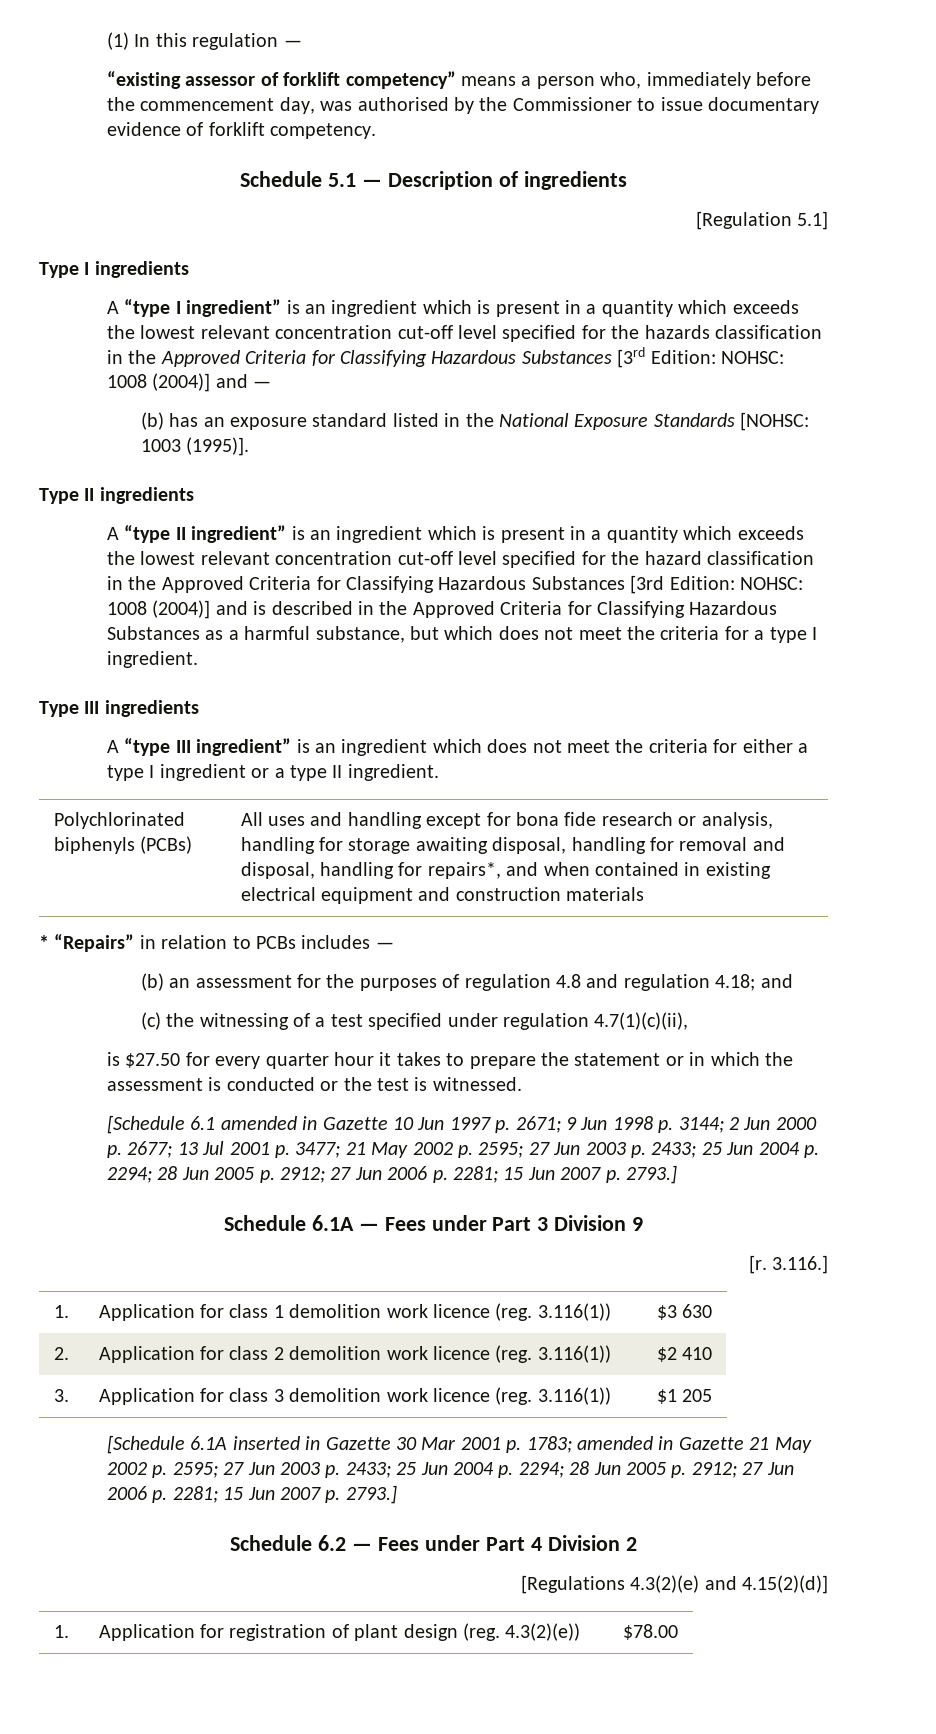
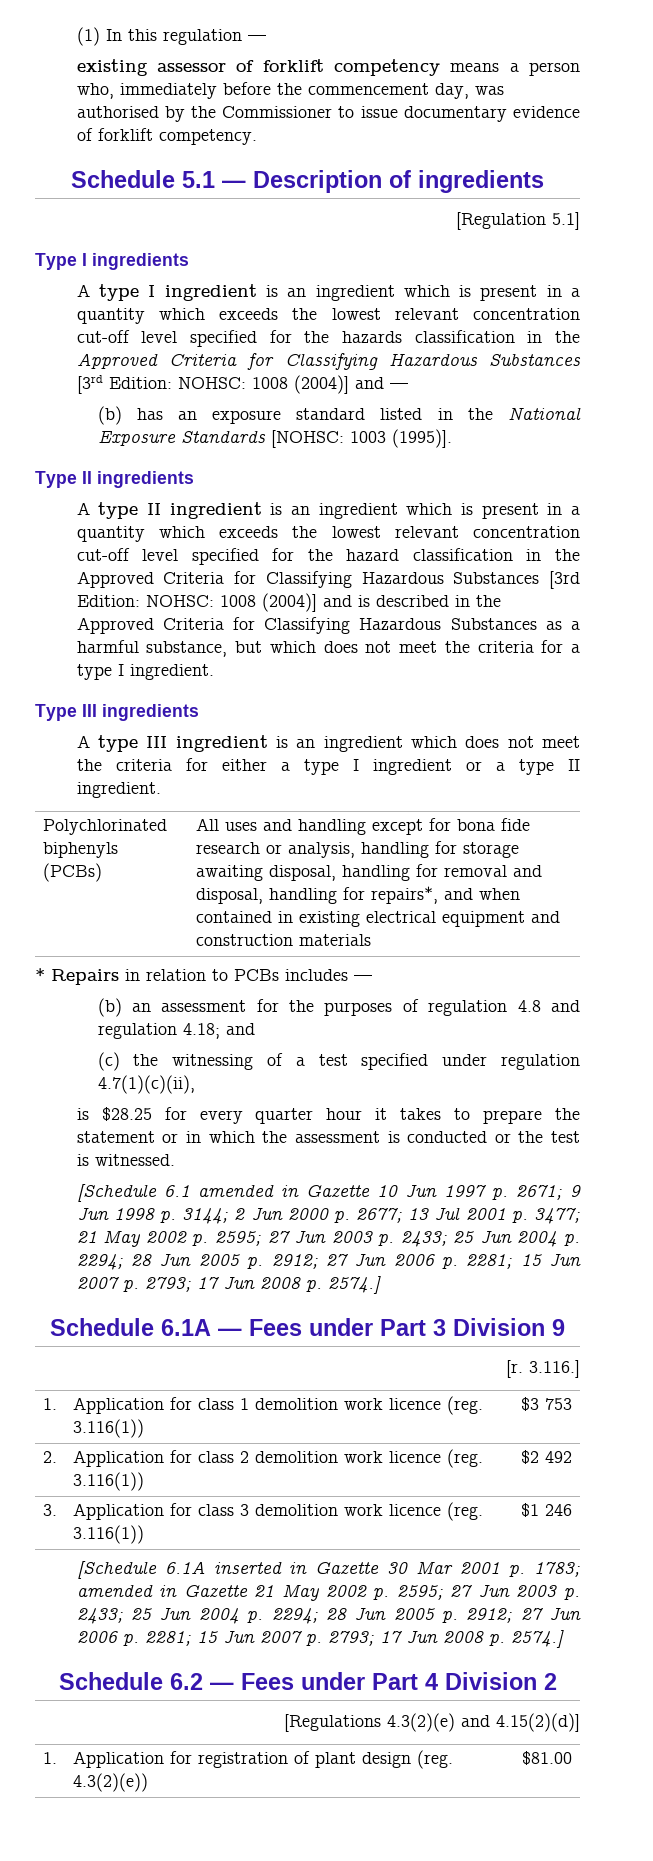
[106,71,181,89] “existing -> [76,59,148,76] existing
[345,71,456,89] competency” -> [334,59,441,76] competency
[124,299,282,317] “type I ingredient” -> [99,284,257,301] type I ingredient
[124,525,287,543] “type II ingredient” -> [98,502,262,519] type II ingredient
[124,738,292,756] “type III ingredient” -> [98,735,268,752] type III ingredient
[54,934,135,952] “Repairs” -> [51,969,119,985] Repairs
[125,1053,181,1068] $27.50 -> [101,1107,152,1121] $28.25
[625,1165,677,1184] 2793.] -> [144,1276,381,1294] 2793; 17 Jun 2008 p. 2574.]
[682,1304,713,1318] 630 -> [545,1398,573,1410] 753
[682,1347,713,1360] 410 -> [545,1451,573,1463] 492
[682,1389,713,1402] 205 -> [545,1504,573,1516] 246
[345,1485,397,1504] 2793.] -> [327,1630,564,1648] 2793; 17 Jun 2008 p. 2574.]
[623,1624,679,1640] $78.00 -> [522,1751,573,1765] $81.00

